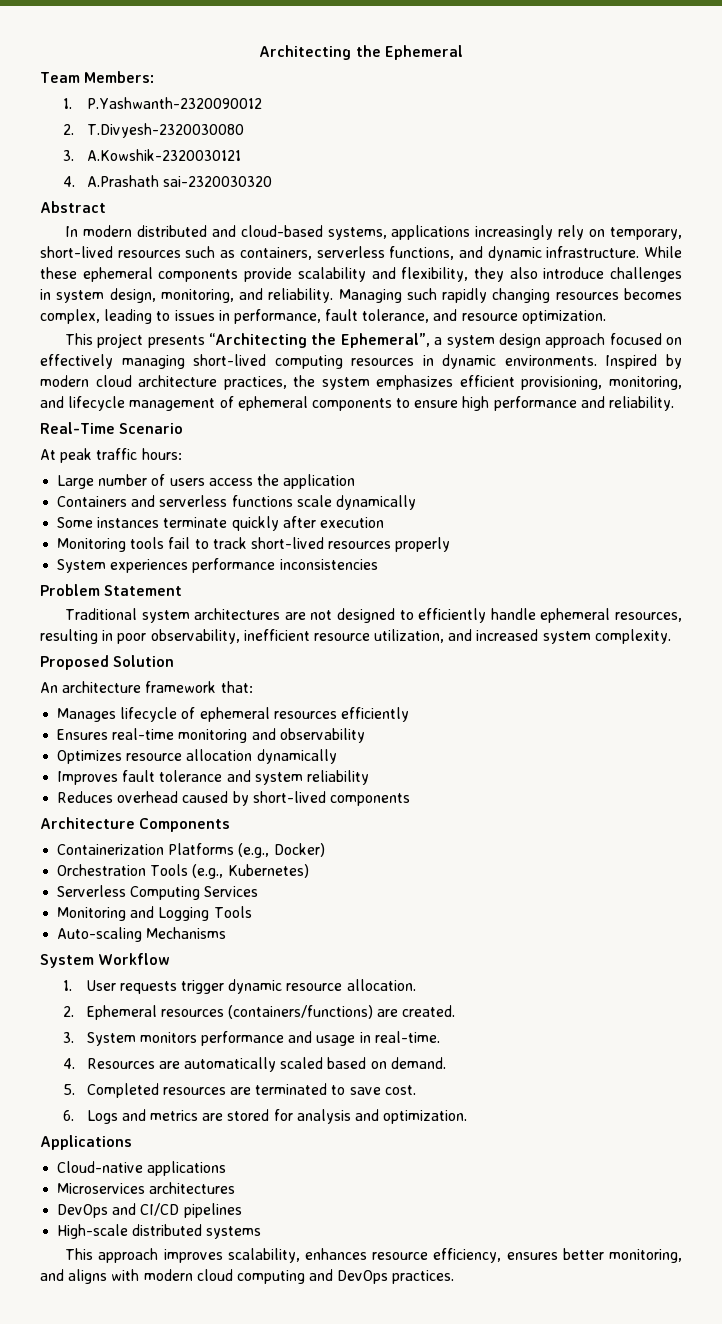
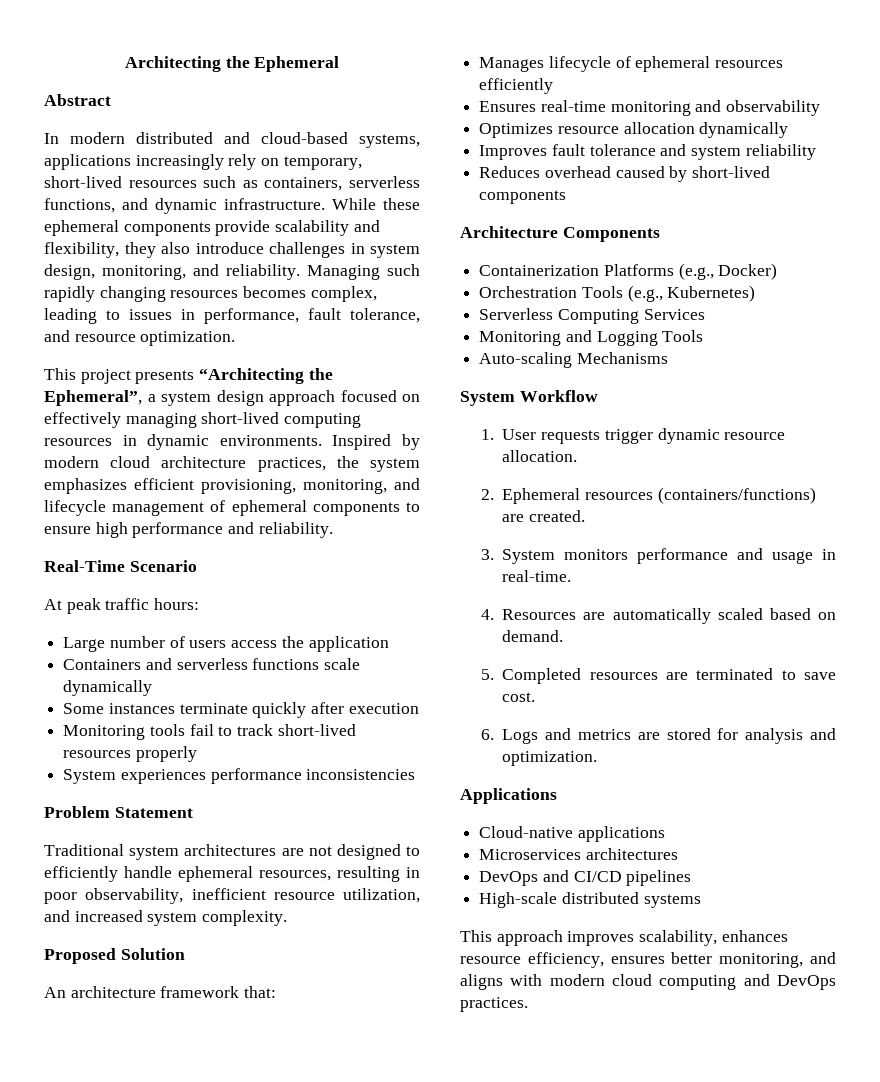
[40,71,155,83] [63,97,262,109] [63,123,244,138] [63,149,241,161] [63,175,272,187] // Team Members: // 1. P.Yashwanth-2320090012 // 2. T.Divyesh-2320030080 // 3. A.Kowshik-2320030121 // 4. A.Prashath sai-2320030320 -> (340, 64) none

